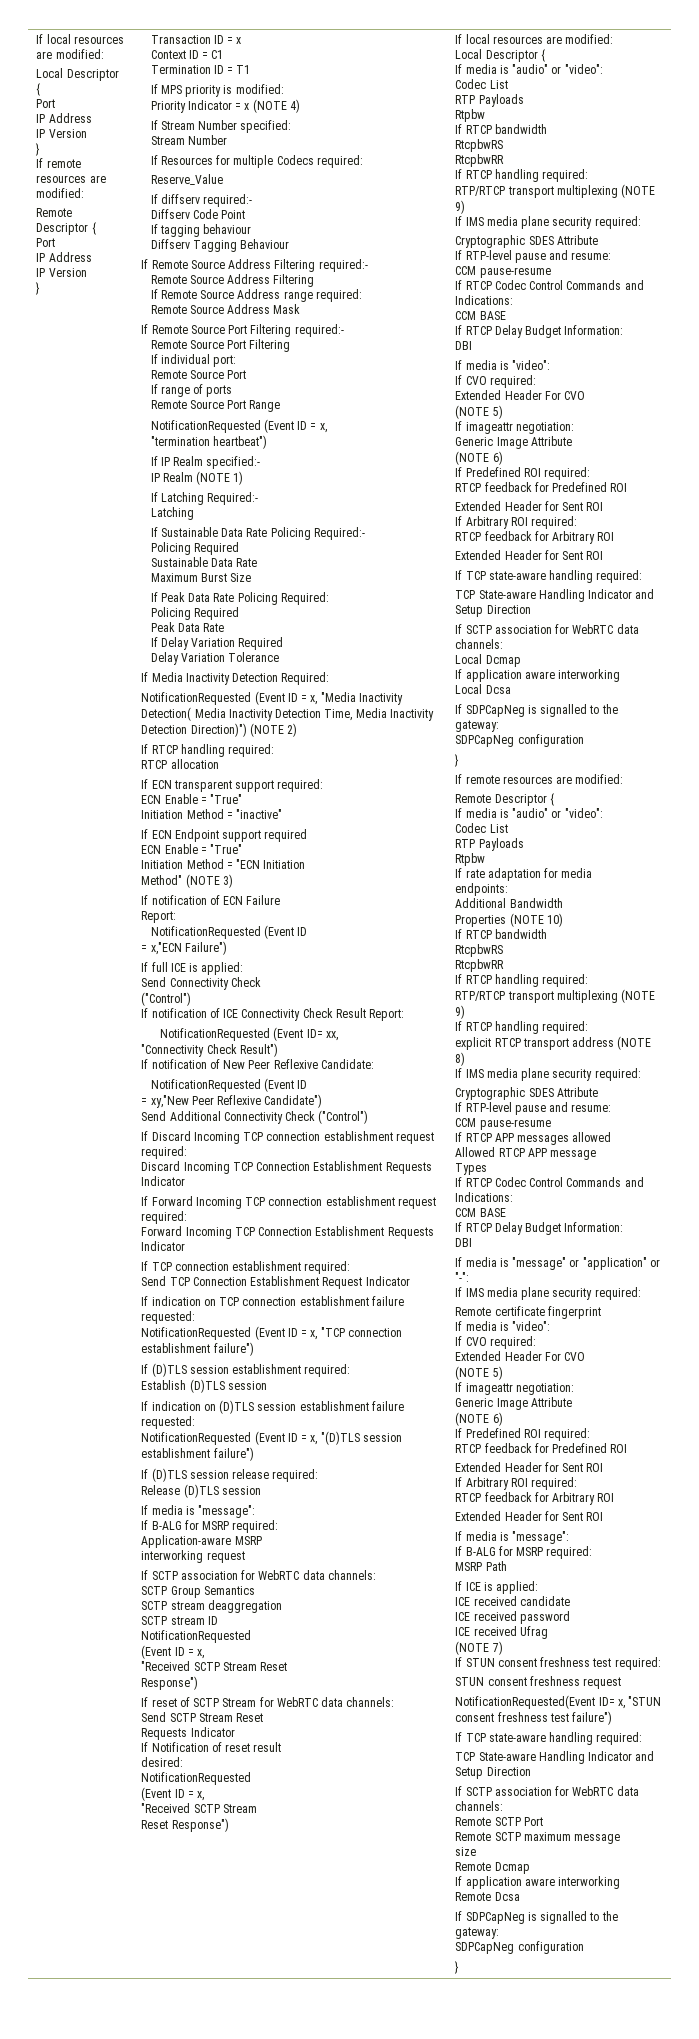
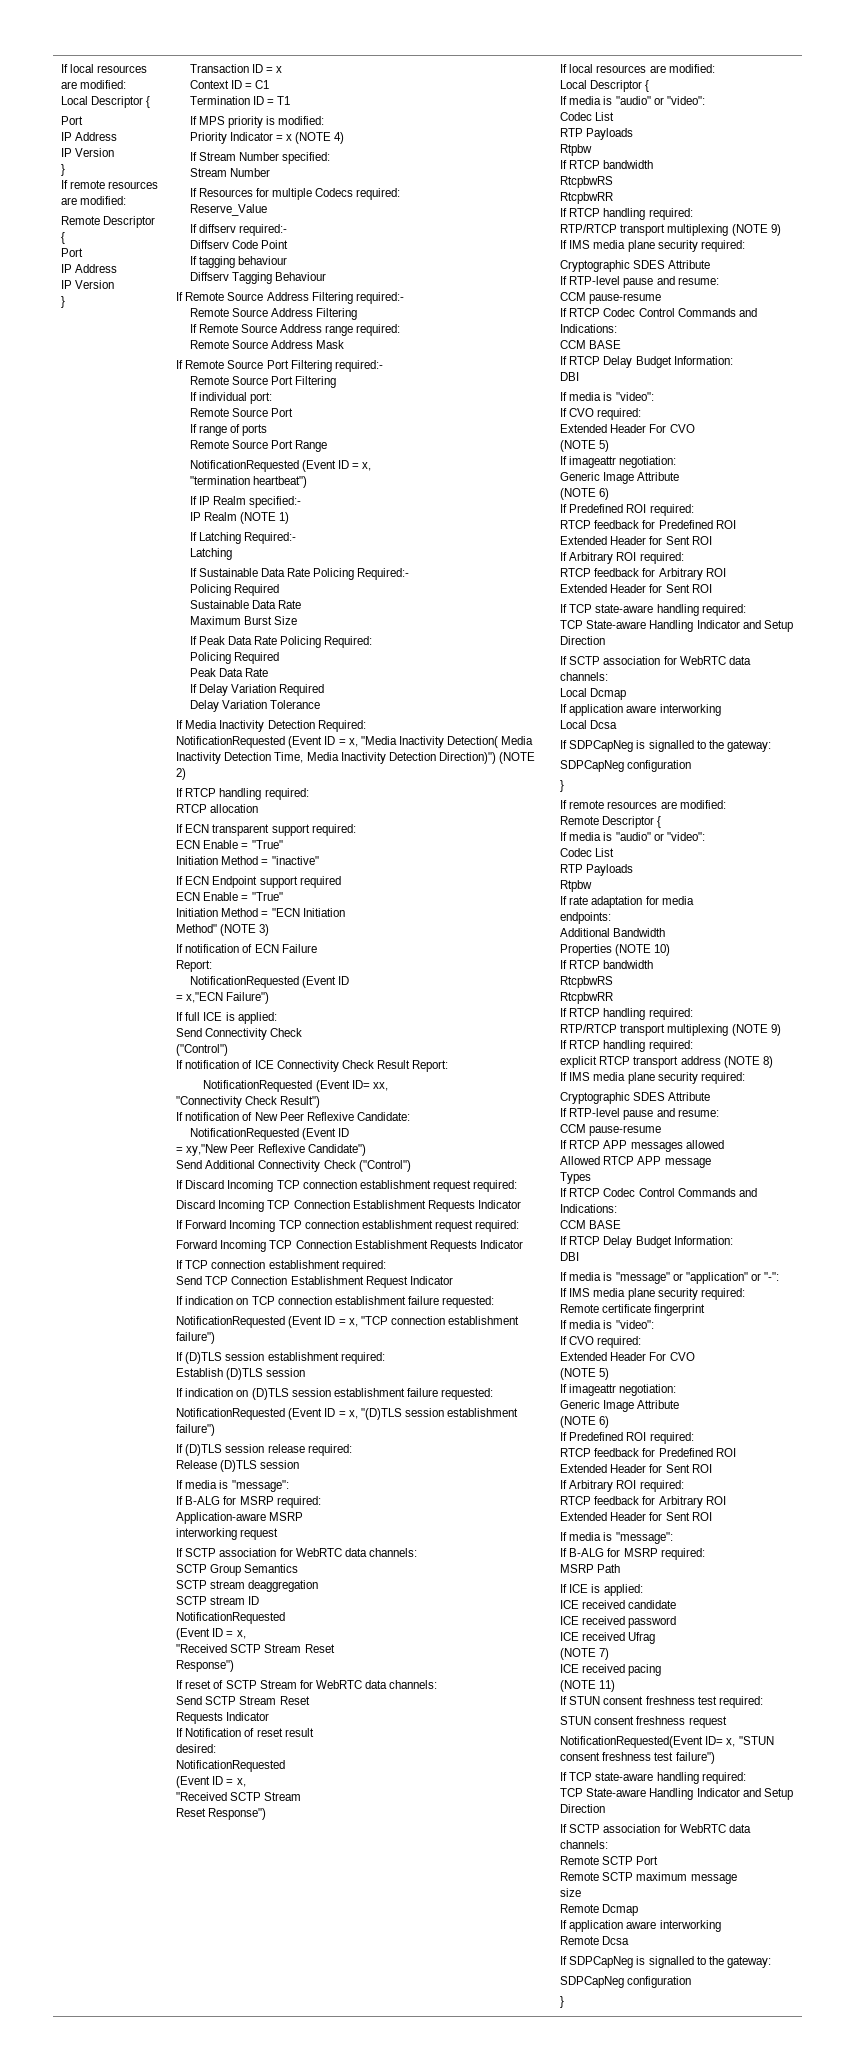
(503, 1648) none -> [560,1664,662,1676] [560,1680,616,1692] // ICE received pacing // (NOTE 11)

